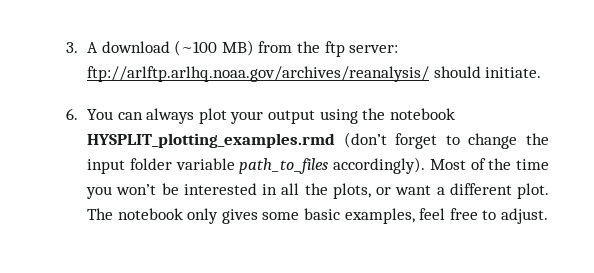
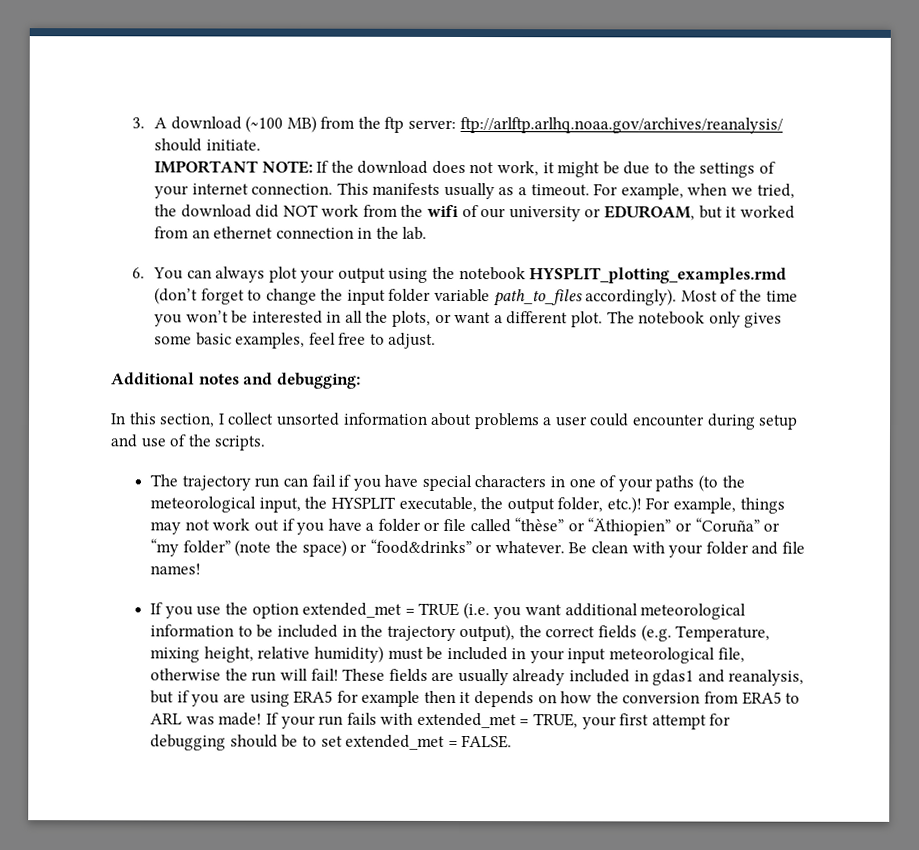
(542, 72) none -> [153,160,776,178] [153,182,795,200] [153,204,795,222] [153,226,428,240] // IMPORTANT NOTE: If the download does not work, it might be due to the settings of your internet connection. This manifests usually as a timeout. For example, when we tried, the download did NOT work from the wifi of our university or EDUROAM, but it worked from an ethernet connection in the lab.
(548, 216) none -> [111,372,361,389] [111,412,799,430] [110,434,266,451] [150,474,745,492] [150,496,785,514] [150,517,781,536] [150,538,806,558] [150,563,202,575] [150,602,747,620] [150,624,771,642] [150,645,745,664] [150,668,805,686] [150,690,801,708] [150,712,732,730] [150,734,513,751] // Additional notes and debugging: // In this section, I collect unsorted information about problems a user could encounter during setup and use of the scripts. // The trajectory run can fail if you have special characters in one of your paths (to the meteorological input, the HYSPLIT executable, the output folder, etc.)! For example, things may not work out if you have a folder or file called “thèse” or “Äthiopien” or “Coruña” or “my folder” (note the space) or “food&drinks” or whatever. Be clean with your folder and file names! // If you use the option extended_met = TRUE (i.e. you want additional meteorological information to be included in the trajectory output), the correct fields (e.g. Temperature, mixing height, relative humidity) must be included in your input meteorological file, otherwise the run will fail! These fields are usually already included in gdas1 and reanalysis, but if you are using ERA5 for example then it depends on how the conversion from ERA5 to ARL was made! If your run fails with extended_met = TRUE, your first attempt for debugging should be to set extended_met = FALSE.

